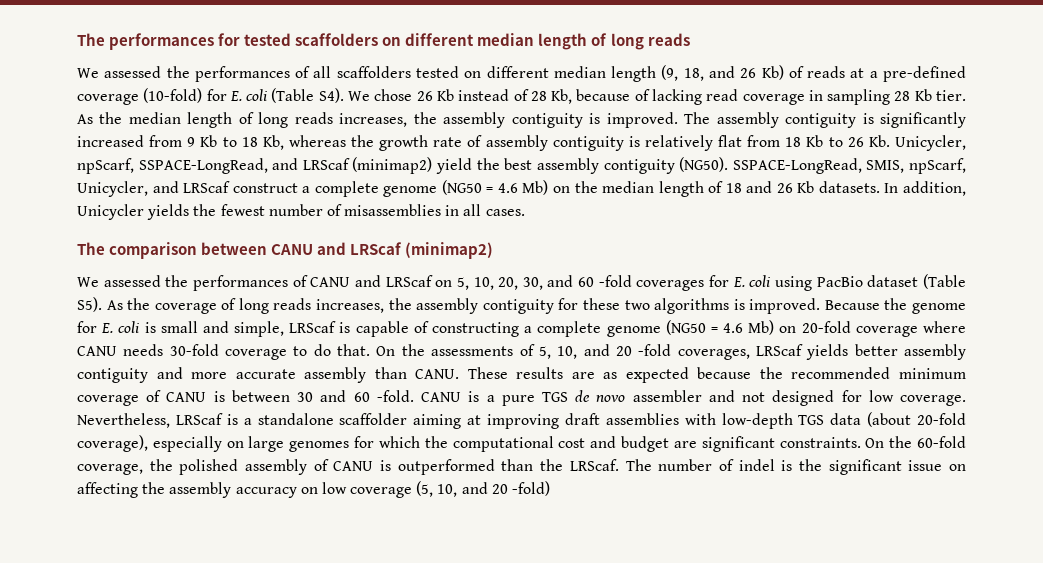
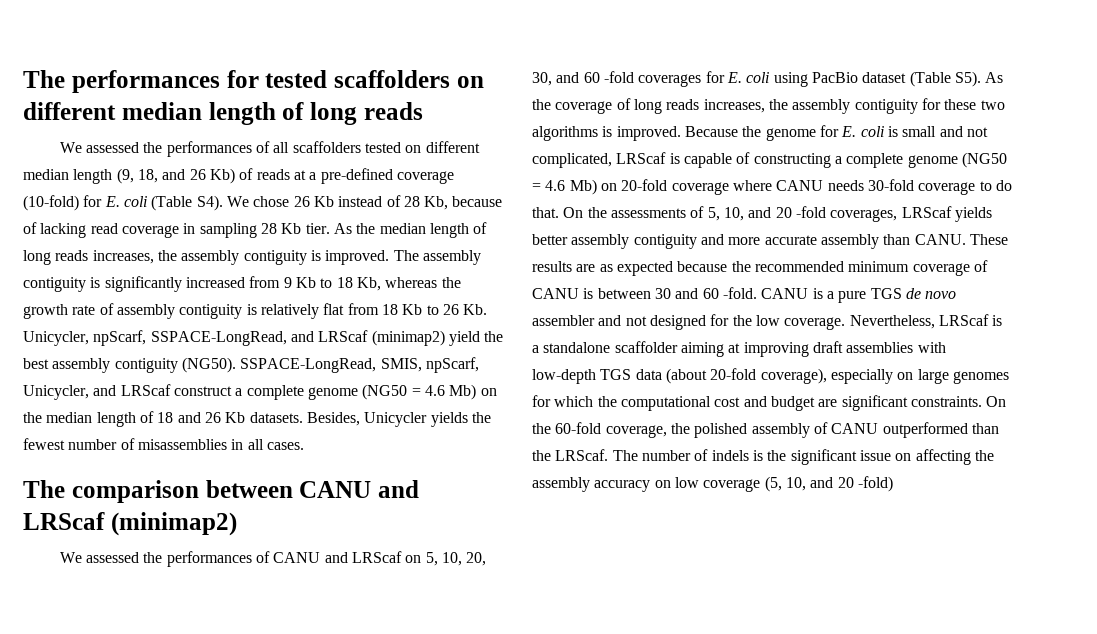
[884,181,966,196] In addition, -> [306,412,360,426] Besides,
[234,321,285,337] simple, -> [966,127,988,137] [532,153,612,168] not complicated,
(862, 396) none -> [732,315,752,326] the
[380,460,392,471] is -> (879, 428) none
[738,459,775,471] indel -> [711,450,749,461] indels

